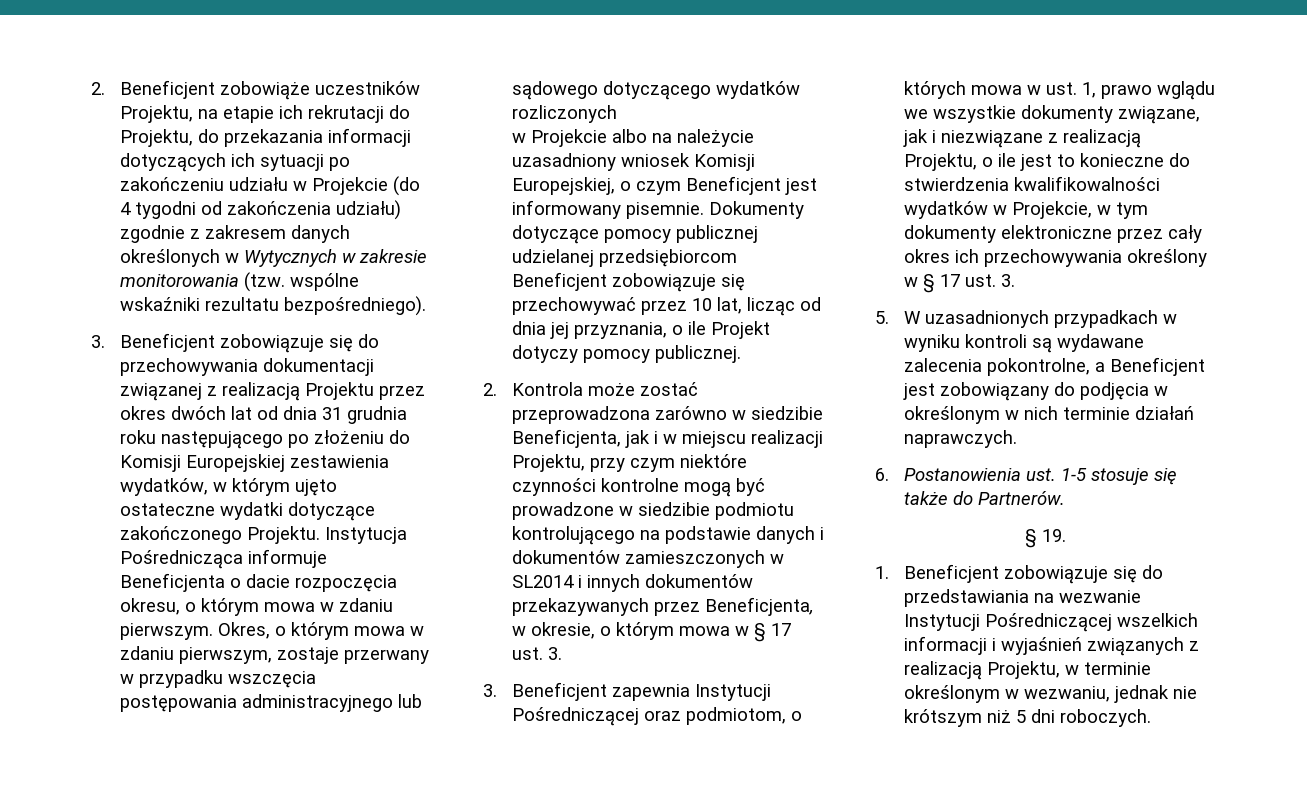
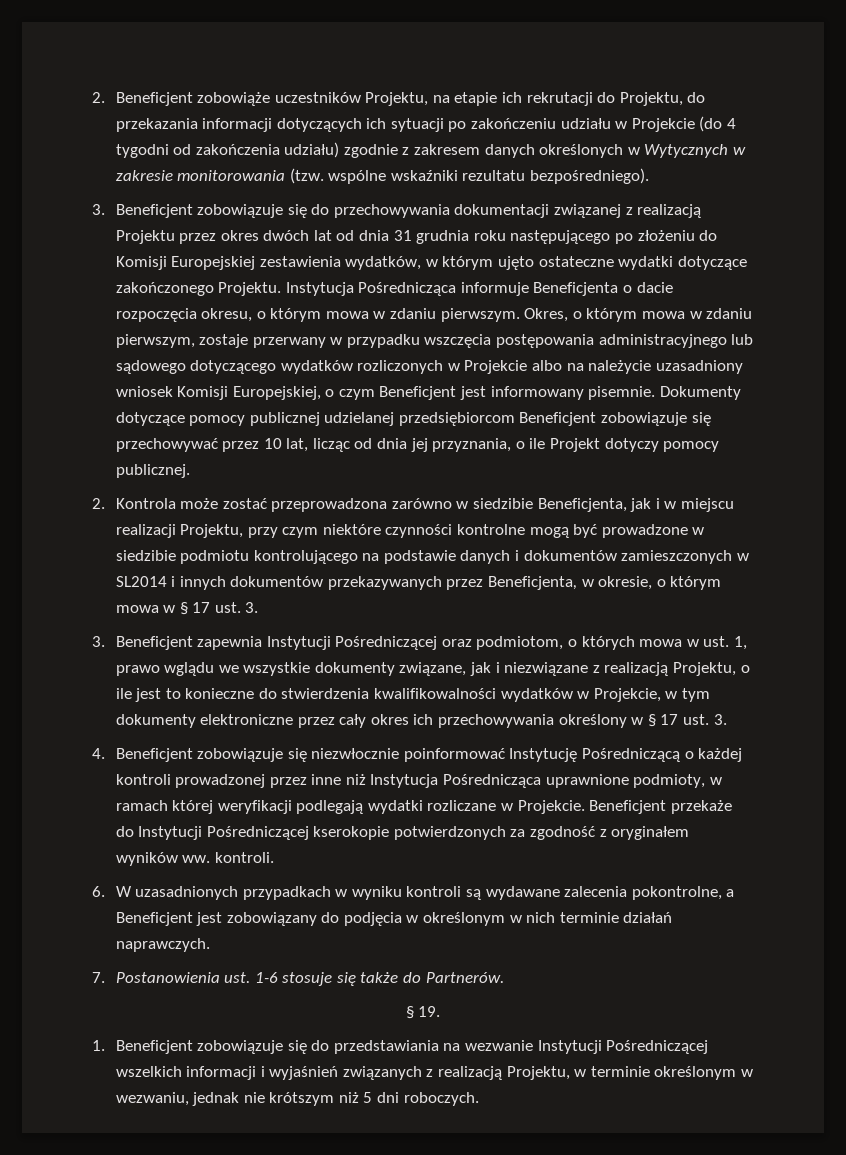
(617, 114) // -> (444, 367) none
[875,311,889,324] 5. -> [92,748,743,762] [115,774,722,788] [115,800,732,814] [115,826,690,840] [115,852,274,866] [92,886,105,897] 4. Beneficjent zobowiązuje się niezwłocznie poinformować Instytucję Pośredniczącą o każdej kontroli prowadzonej przez inne niż Instytucja Pośrednicząca uprawnione podmioty, w ramach której weryfikacji podlegają wydatki rozliczane w Projekcie. Beneficjent przekaże do Instytucji Pośredniczącej kserokopie potwierdzonych za zgodność z oryginałem wyników ww. kontroli. // 6.
[875,468,889,481] 6. -> [92,972,105,983] 7.
[1060,468,1087,481] 1-5 -> [254,972,278,983] 1-6

